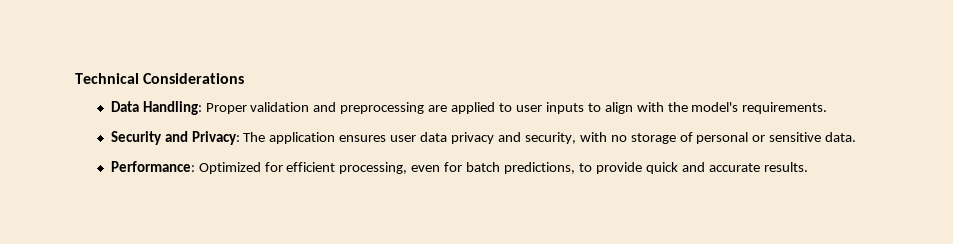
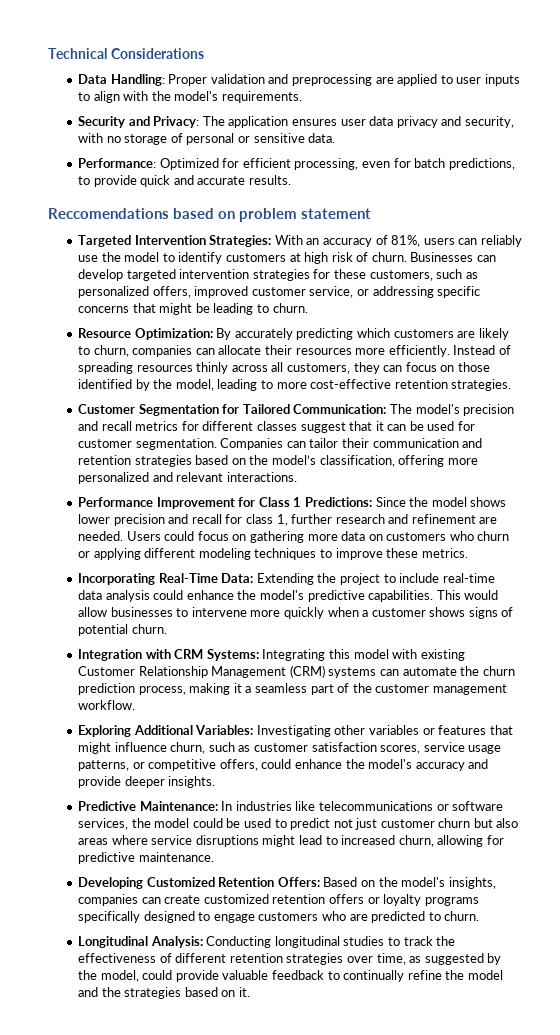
(808, 167) none -> [48,208,372,222] [78,235,522,247] [78,252,496,264] [78,269,478,281] [78,286,481,298] [78,303,308,315] [78,328,509,340] [78,345,511,357] [78,362,490,374] [78,379,512,391] [78,404,515,416] [78,421,475,433] [78,438,483,450] [78,455,478,467] [78,472,297,484] [78,497,507,509] [78,514,498,526] [78,531,510,543] [78,548,468,560] [78,573,495,585] [78,590,499,602] [78,607,514,619] [78,624,167,636] [78,649,465,661] [78,665,515,678] [78,683,507,695] [78,700,136,710] [78,725,513,737] [78,742,502,754] [78,759,489,771] [78,776,216,788] [78,801,504,811] [78,818,519,830] [78,835,504,847] [78,852,214,864] [78,877,496,889] [78,894,479,906] [78,911,480,923] [78,936,456,948] [78,953,502,965] [78,970,503,982] [78,987,250,999] // Reccomendations based on problem statement // Targeted Intervention Strategies: With an accuracy of 81%, users can reliably use the model to identify customers at high risk of churn. Businesses can develop targeted intervention strategies for these customers, such as personalized offers, improved customer service, or addressing specific concerns that might be leading to churn. // Resource Optimization: By accurately predicting which customers are likely to churn, companies can allocate their resources more efficiently. Instead of spreading resources thinly across all customers, they can focus on those identified by the model, leading to more cost-effective retention strategies. // Customer Segmentation for Tailored Communication: The model's precision and recall metrics for different classes suggest that it can be used for customer segmentation. Companies can tailor their communication and retention strategies based on the model’s classification, offering more personalized and relevant interactions. // Performance Improvement for Class 1 Predictions: Since the model shows lower precision and recall for class 1, further research and refinement are needed. Users could focus on gathering more data on customers who churn or applying different modeling techniques to improve these metrics. // Incorporating Real-Time Data: Extending the project to include real-time data analysis could enhance the model's predictive capabilities. This would allow businesses to intervene more quickly when a customer shows signs of potential churn. // Integration with CRM Systems: Integrating this model with existing Customer Relationship Management (CRM) systems can automate the churn prediction process, making it a seamless part of the customer management workflow. // Exploring Additional Variables: Investigating other variables or features that might influence churn, such as customer satisfaction scores, service usage patterns, or competitive offers, could enhance the model's accuracy and provide deeper insights. // Predictive Maintenance: In industries like telecommunications or software services, the model could be used to predict not just customer churn but also areas where service disruptions might lead to increased churn, allowing for predictive maintenance. // Developing Customized Retention Offers: Based on the model's insights, companies can create customized retention offers or loyalty programs specifically designed to engage customers who are predicted to churn. // Longitudinal Analysis: Conducting longitudinal studies to track the effectiveness of different retention strategies over time, as suggested by the model, could provide valuable feedback to continually refine the model and the strategies based on it.

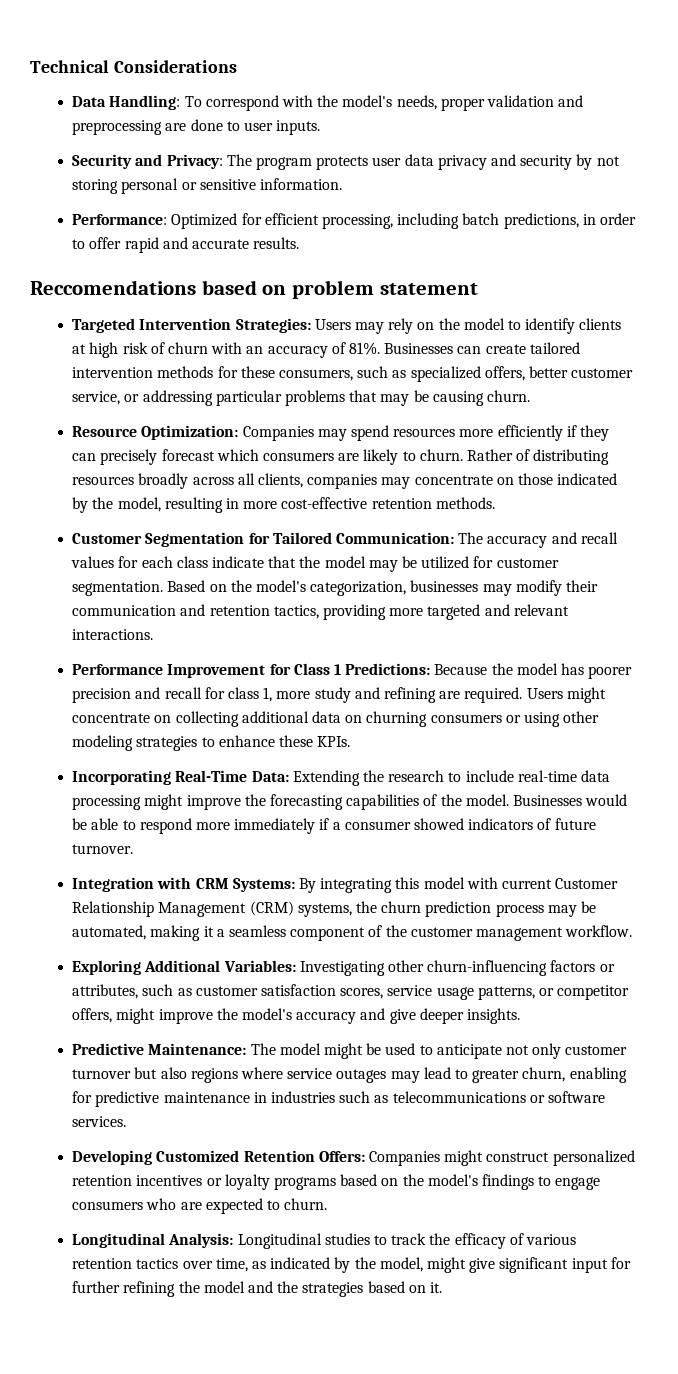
[168,74,208,86] Proper -> [184,95,485,111] To correspond with the model's needs, proper
[397,74,438,86] applied -> [190,119,223,131] done
[484,74,520,86] [78,91,302,103] inputs to align with the model's requirements. -> [276,120,321,135] inputs.
[228,116,337,128] application ensures -> [256,156,369,170] program protects
[464,116,514,128] [78,133,183,145] security, with no storage of -> [520,154,620,170] [72,179,119,194] security by not storing
[308,133,336,143] data. -> [260,178,343,190] information.
[361,158,515,170] [78,175,171,187] even for batch predictions, to provide quick -> [397,213,636,229] [72,237,159,253] including batch predictions, in order to offer rapid
[274,235,522,247] [78,255,99,262] With an accuracy of 81%, users can reliably use -> [314,318,435,334] Users may rely on
[225,253,286,262] customers -> [579,318,622,330] clients
[371,252,496,262] [78,269,310,281] churn. Businesses can develop targeted intervention strategies -> [168,342,580,358] [72,366,214,378] churn with an accuracy of 81%. Businesses can create tailored intervention methods
[369,269,478,281] [78,286,249,298] customers, such as personalized offers, improved -> [279,366,568,382] consumers, such as specialized offers, better
[437,286,481,298] [78,303,308,315] [78,328,509,340] [78,345,511,357] [78,362,437,374] specific concerns that might be leading to churn. // Resource Optimization: By accurately predicting which customers are likely to churn, companies can allocate their resources more efficiently. Instead of spreading resources thinly across all customers, they can focus -> [215,390,530,406] [72,425,609,441] [72,449,610,465] [72,473,493,489] particular problems that may be causing churn. // Resource Optimization: Companies may spend resources more efficiently if they can precisely forecast which consumers are likely to churn. Rather of distributing resources broadly across all clients, companies may concentrate
[78,379,273,391] identified by the model, leading to -> [557,473,618,485] [72,497,240,513] indicated by the model, resulting in
[451,379,512,391] strategies. -> [435,497,495,509] methods.
[415,404,515,416] [78,421,475,433] [78,438,483,450] [78,455,478,467] [78,472,150,484] model's precision and recall metrics for different classes suggest that it can be used for customer segmentation. Companies can tailor their communication and retention strategies based on the model’s classification, offering more personalized -> [487,532,618,548] [71,556,559,572] [72,580,598,596] [72,604,481,620] accuracy and recall values for each class indicate that the model may be utilized for customer segmentation. Based on the model's categorization, businesses may modify their communication and retention tactics, providing more targeted
[375,497,507,507] [78,514,111,524] Since the model shows lower -> [434,663,633,679] Because the model has poorer
[291,514,498,524] [78,531,510,543] [78,548,468,560] further research and refinement are needed. Users could focus on gathering more data on customers who churn or applying different modeling techniques to improve these metrics. -> [276,687,606,703] [72,711,600,727] [72,735,351,751] more study and refining are required. Users might concentrate on collecting additional data on churning consumers or using other modeling strategies to enhance these KPIs.
[339,573,380,585] project -> [388,770,445,782] research
[105,590,499,602] [78,607,514,619] [78,624,167,636] analysis could enhance the model's predictive capabilities. This would allow businesses to intervene more quickly when a customer shows signs of potential churn. -> [72,794,628,810] [72,818,596,834] [72,844,134,854] processing might improve the forecasting capabilities of the model. Businesses would be able to respond more immediately if a consumer showed indicators of future turnover.
[262,649,326,661] Integrating -> [299,878,393,893] By integrating
[420,649,465,661] existing -> [501,879,552,889] current
[328,666,515,678] [78,683,186,695] systems can automate the churn prediction process, -> [297,901,596,917] [72,925,147,940] systems, the churn prediction process may be automated,
[310,684,334,695] part -> [290,927,366,941] component
[368,725,513,735] [78,742,206,754] variables or features that might influence churn, -> [427,960,615,976] [72,984,139,999] churn-influencing factors or attributes,
[148,759,342,771] competitive offers, could enhance -> [557,985,630,1000] [72,1008,213,1024] competitor offers, might improve
[78,776,122,788] provide -> [389,1009,416,1024] give
[221,801,504,811] [78,818,519,830] [78,835,504,847] [78,852,214,864] [78,877,496,889] [78,894,479,906] [78,911,195,923] In industries like telecommunications or software services, the model could be used to predict not just customer churn but also areas where service disruptions might lead to increased churn, allowing for predictive maintenance. // Developing Customized Retention Offers: Based on the model's insights, companies can create customized retention offers or loyalty programs specifically designed -> [250,1043,628,1059] [72,1067,627,1083] [72,1091,605,1107] [72,1116,127,1127] [72,1150,635,1166] [72,1174,534,1190] The model might be used to anticipate not only customer turnover but also regions where service outages may lead to greater churn, enabling for predictive maintenance in industries such as telecommunications or software services. // Developing Customized Retention Offers: Companies might construct personalized retention incentives or loyalty programs based on the model's findings
[258,912,319,921] customers -> [72,1201,144,1210] consumers
[371,911,426,923] predicted -> [205,1198,263,1214] expected
[206,936,340,948] Conducting longitudinal -> [237,1233,322,1249] Longitudinal
[78,953,344,965] effectiveness of different retention strategies -> [454,1233,576,1249] [72,1258,179,1269] efficacy of various retention tactics
[424,953,502,965] [78,970,442,982] suggested by the model, could provide valuable feedback to continually refine -> [270,1257,631,1273] [72,1281,176,1297] indicated by the model, might give significant input for further refining

